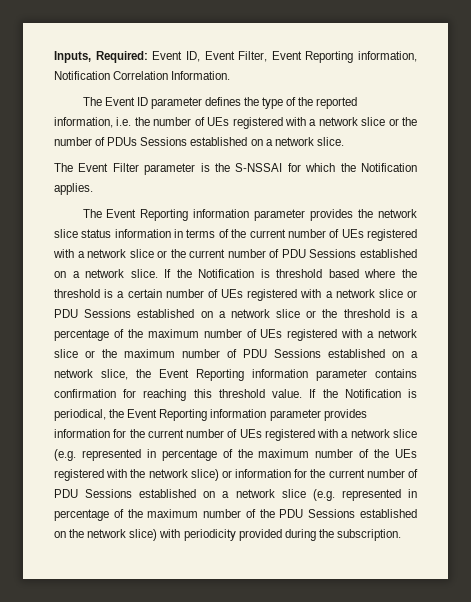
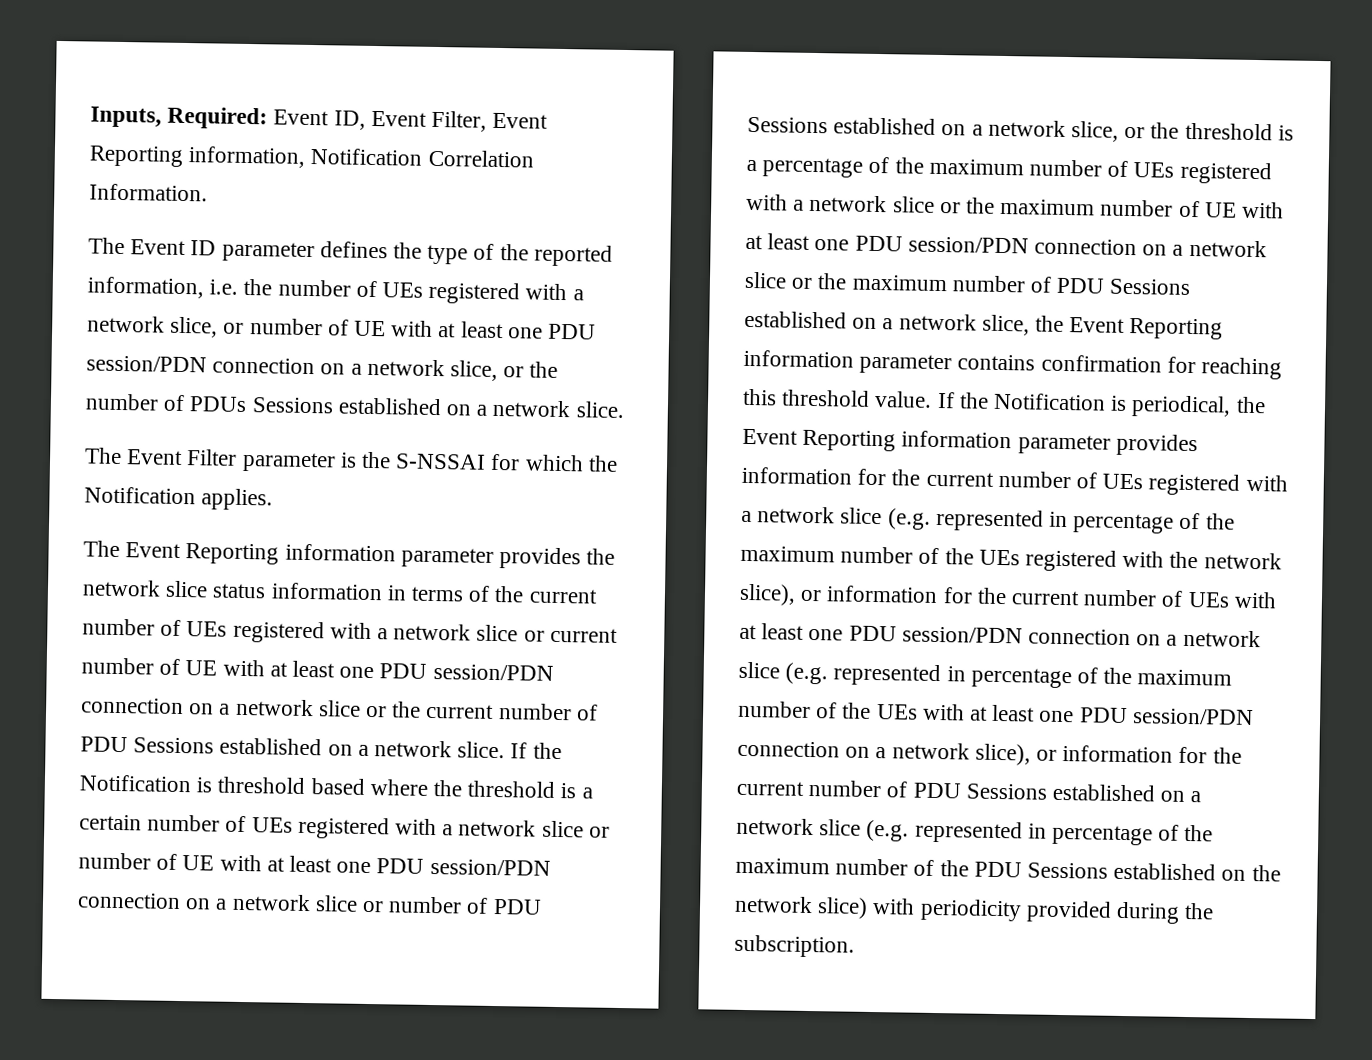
[361,117,386,126] slice -> [170,316,597,340] [86,355,499,382] slice, or number of UE with at least one PDU session/PDN connection on a network slice,
(168, 254) none -> [549,627,618,643] [81,657,554,681] [81,697,388,718] current number of UE with at least one PDU session/PDN connection on a network slice or
[54,309,301,318] PDU Sessions established on a network slice -> [78,852,551,876] [77,892,542,915] [747,116,1120,142] number of UE with at least one PDU session/PDN connection on a network slice or number of PDU Sessions established on a network slice,
(237, 353) none -> [1204,201,1285,219] [745,233,1267,258] [744,271,1053,293] UE with at least one PDU session/PDN connection on a network slice or the maximum number of
[190,469,219,481] slice) -> [739,583,1277,609] [739,623,1261,648] [738,661,1233,689] [738,700,1254,726] [737,740,1031,766] slice), or information for the current number of UEs with at least one PDU session/PDN connection on a network slice (e.g. represented in percentage of the maximum number of the UEs with at least one PDU session/PDN connection on a network slice),

